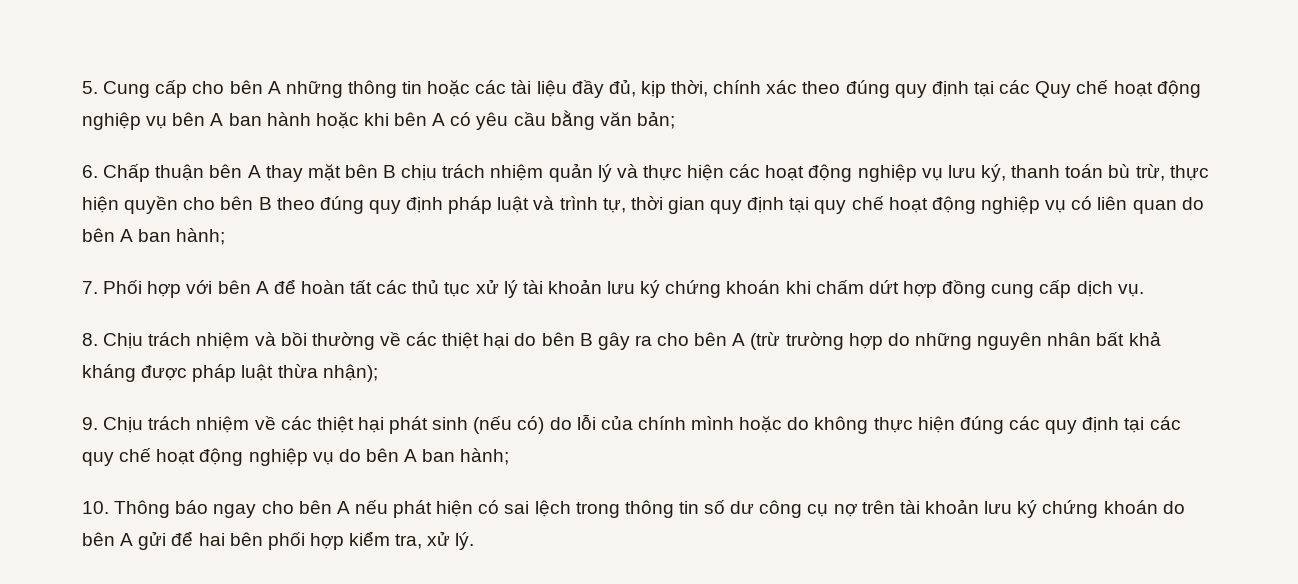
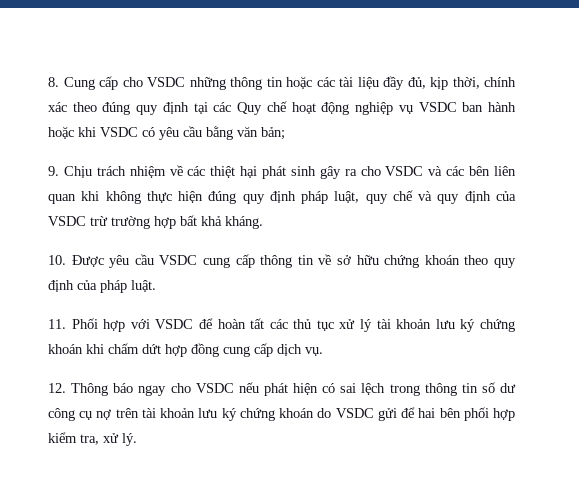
[82,81,98,94] 5. -> [48,77,59,87] 8.
[229,80,281,94] bên A -> [147,77,185,87] VSDC
[172,112,224,126] bên A -> [418,102,457,112] VSDC
[394,112,446,126] bên A -> [100,127,138,137] VSDC
[82,163,1209,182] [82,196,1204,214] [82,228,226,245] [82,281,98,294] 6. Chấp thuận bên A thay mặt bên B chịu trách nhiệm quản lý và thực hiện các hoạt động nghiệp vụ lưu ký, thanh toán bù trừ, thực hiện quyền cho bên B theo đúng quy định pháp luật và trình tự, thời gian quy định tại quy chế hoạt động nghiệp vụ có liên quan do bên A ban hành; // 7. -> [48,165,516,179] [48,190,516,204] [48,215,263,229] [48,254,517,268] [48,280,156,293] [48,319,66,329] 9. Chịu trách nhiệm về các thiệt hại phát sinh gây ra cho VSDC và các bên liên quan khi không thực hiện đúng quy định pháp luật, quy chế và quy định của VSDC trừ trường hợp bất khả kháng. // 10. Được yêu cầu VSDC cung cấp thông tin về sở hữu chứng khoán theo quy định của pháp luật. // 11.
[217,280,269,294] bên A -> [155,319,194,329] VSDC
[82,331,1161,350] [82,364,378,382] [82,414,1181,434] [82,448,510,466] [82,501,109,514] 8. Chịu trách nhiệm và bồi thường về các thiệt hại do bên B gây ra cho bên A (trừ trường hợp do những nguyên nhân bất khả kháng được pháp luật thừa nhận); // 9. Chịu trách nhiệm về các thiệt hại phát sinh (nếu có) do lỗi của chính mình hoặc do không thực hiện đúng các quy định tại các quy chế hoạt động nghiệp vụ do bên A ban hành; // 10. -> [48,383,66,393] 12.
[298,500,350,514] bên A -> [195,383,234,393] VSDC
[82,532,134,546] bên A -> [335,408,374,418] VSDC

